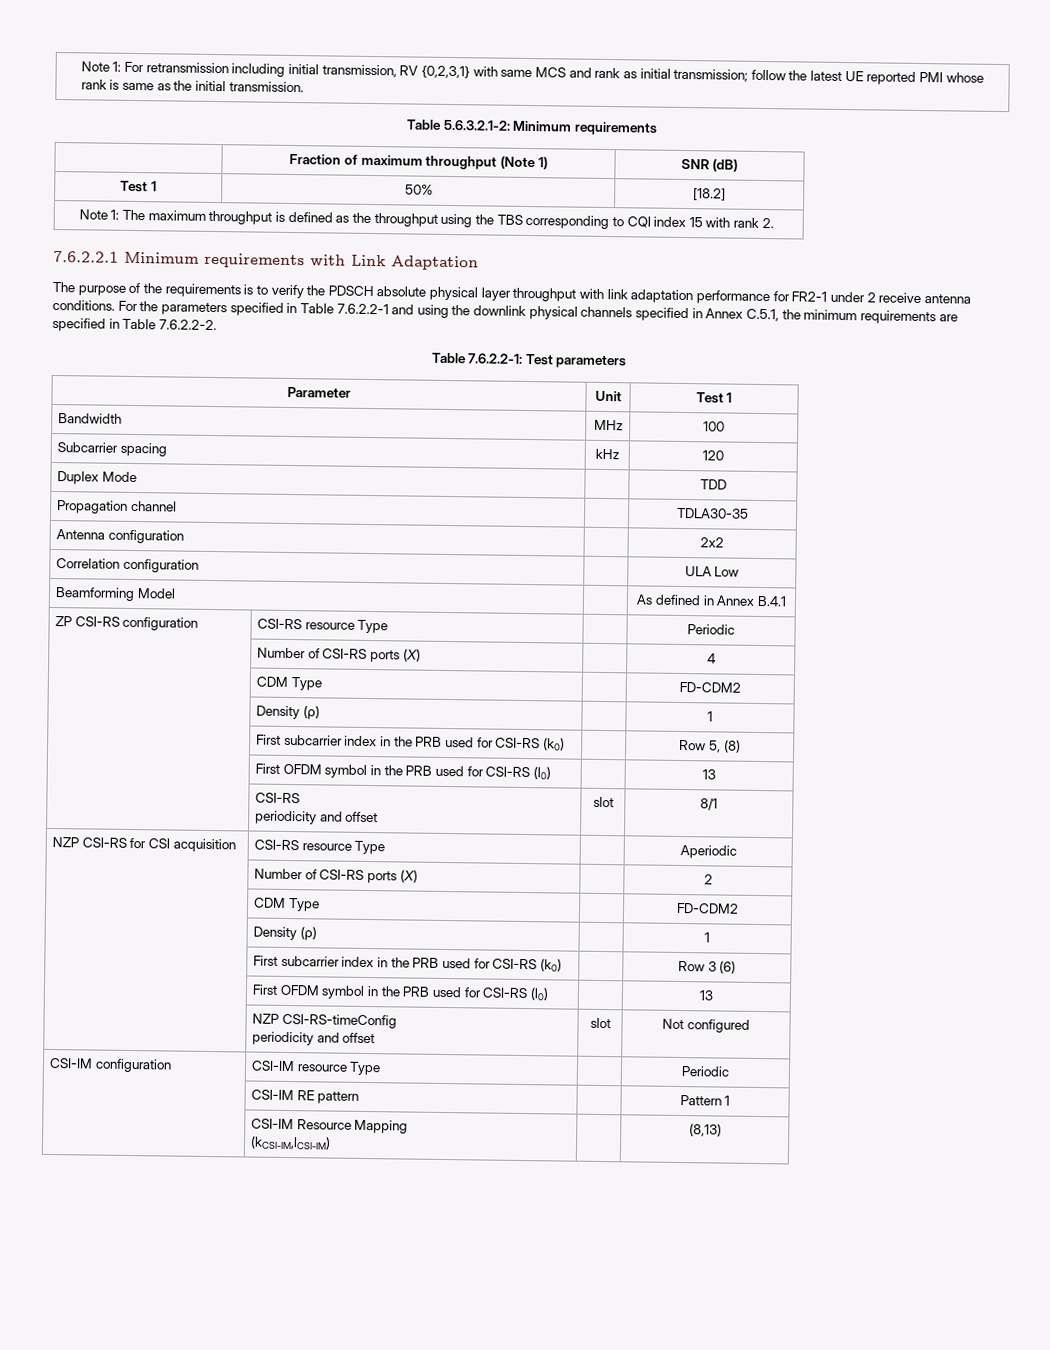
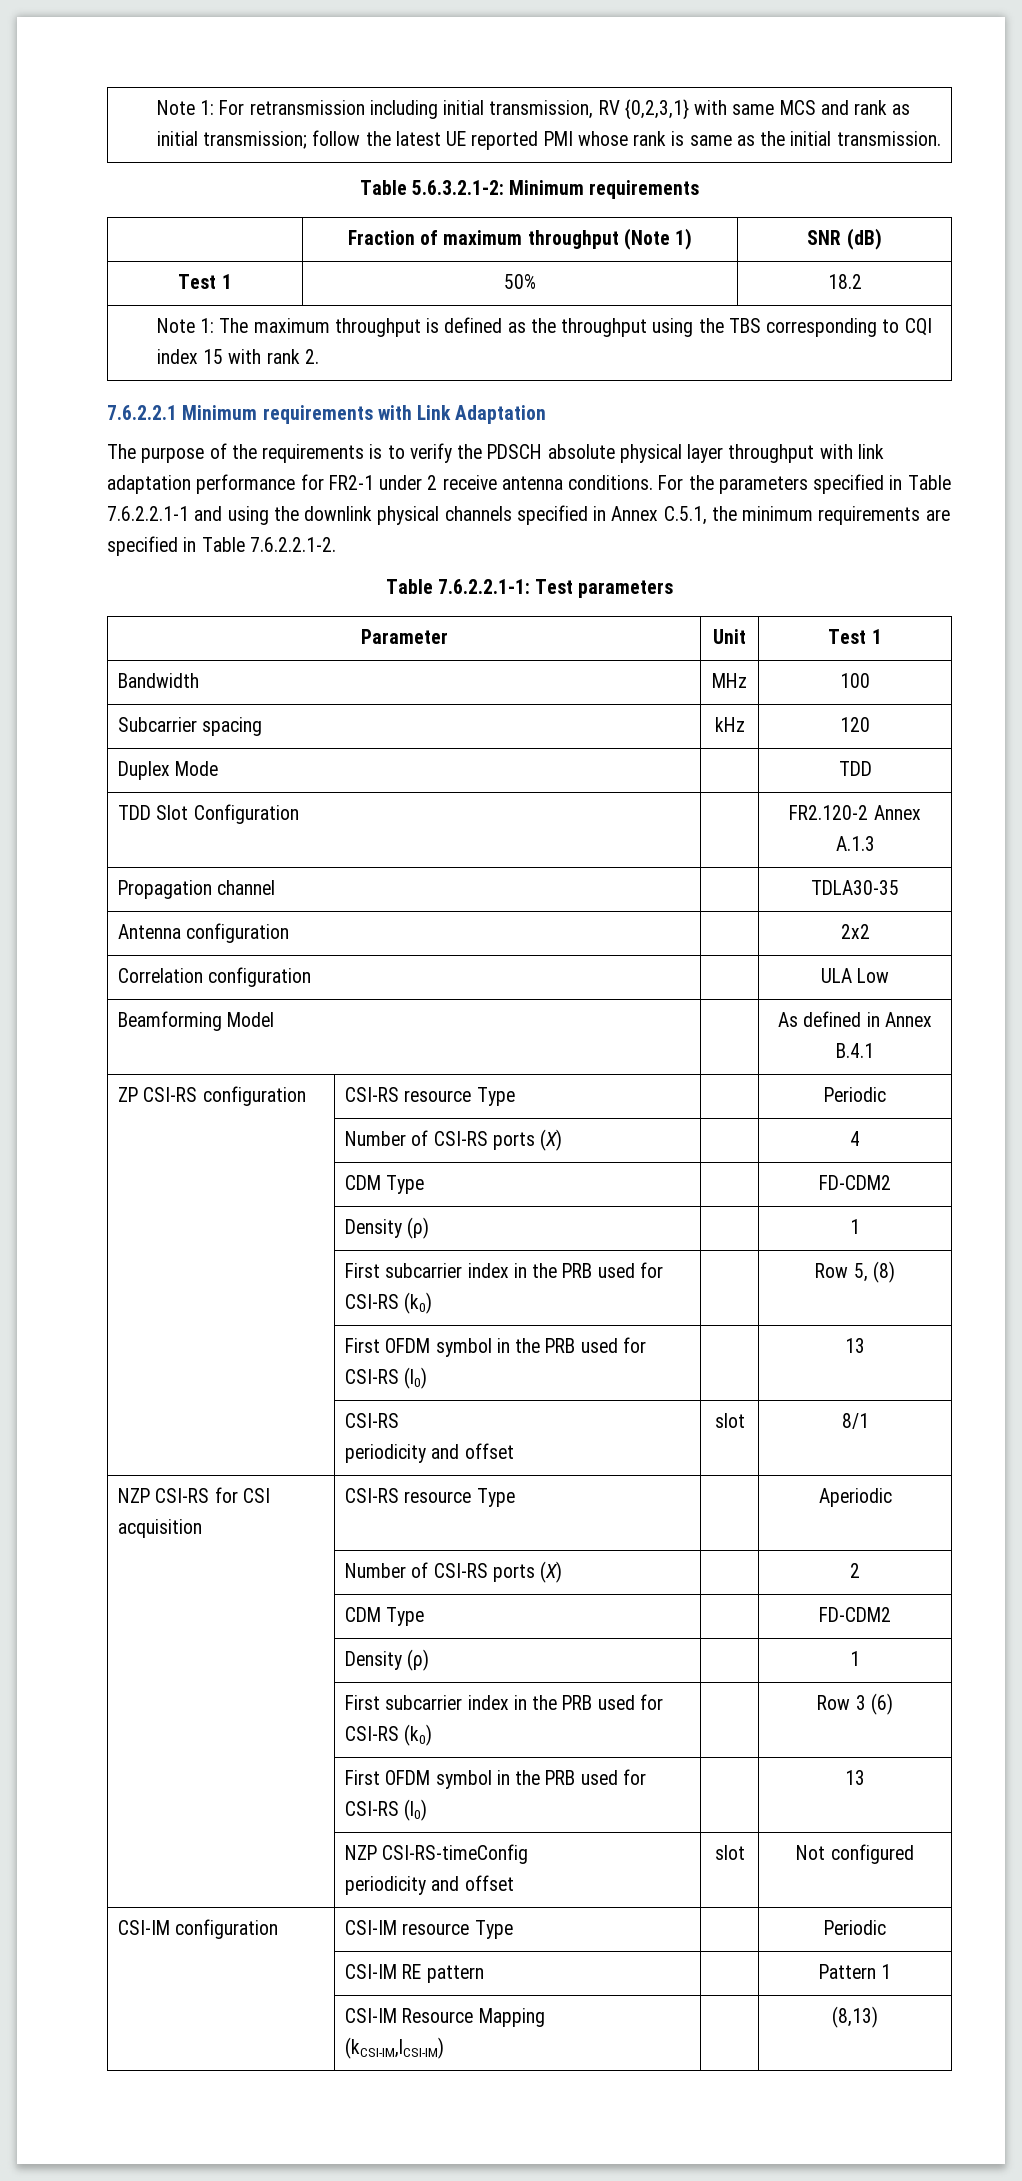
[693,188,726,201] [18.2] -> [827,274,862,289] 18.2
[336,303,389,315] 7.6.2.2-1 -> [107,506,189,521] 7.6.2.2.1-1
[158,319,217,331] [430,352,524,364] 7.6.2.2-2. // Table 7.6.2.2-1: -> [249,537,336,552] [385,579,530,594] 7.6.2.2.1-2. // Table 7.6.2.2.1-1:
(727, 484) none -> [118,804,299,824] [789,805,921,820] [835,836,875,851] // TDD Slot Configuration | | FR2.120-2 Annex A.1.3

